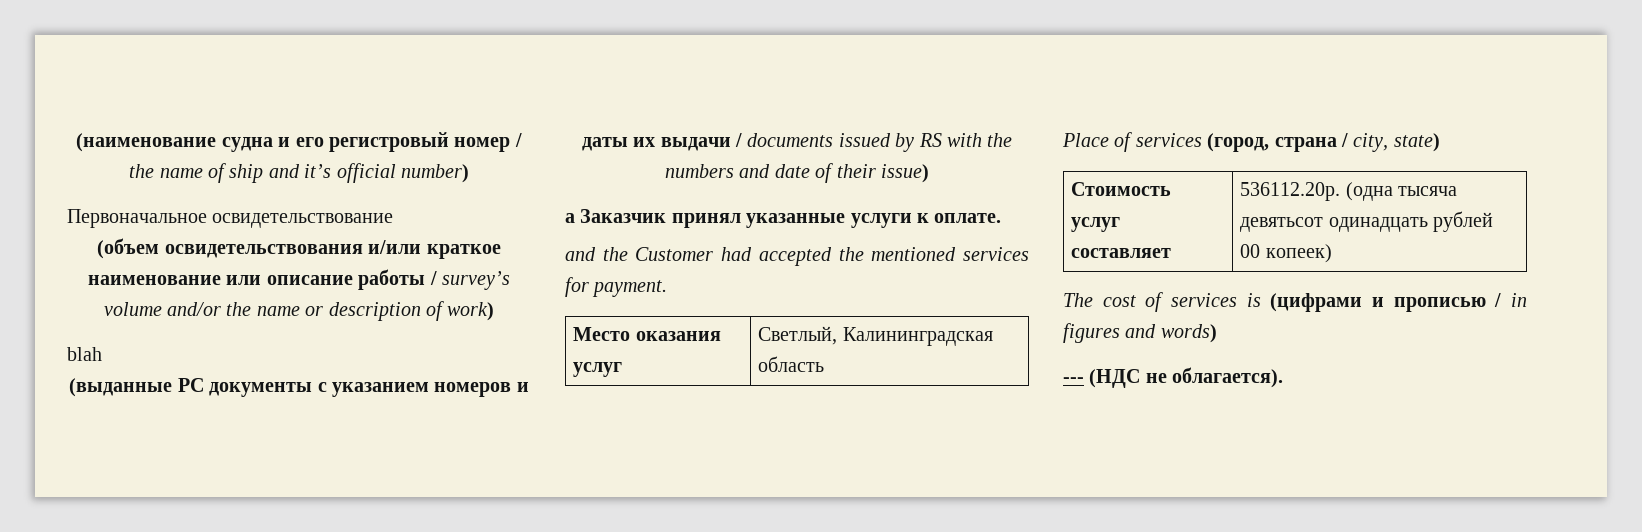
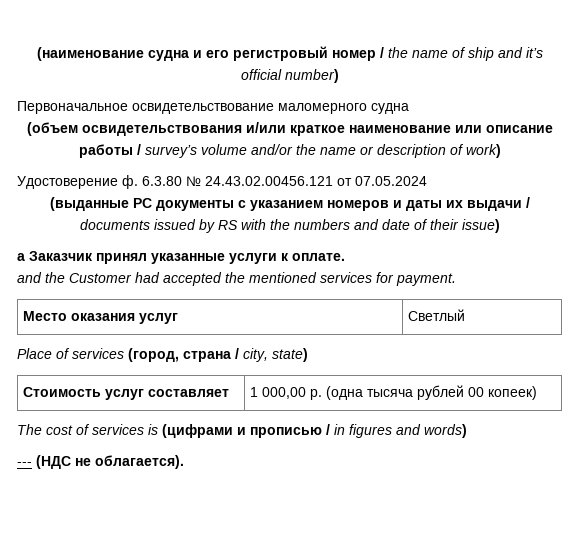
(394, 220) none -> [278,103,409,114] маломерного судна
[67,347,102,361] blah -> [17,175,427,189] Удостоверение ф. 6.3.80 № 24.43.02.00456.121 от 07.05.2024
[758,326,993,346] [758,356,825,372] Светлый, Калининградская область -> [407,309,465,321] Светлый
[1240,182,1458,201] [1240,217,1428,232] 536112.20р. (одна тысяча девятьсот одинадцать -> [249,386,413,400] 1 000,00 p. (одна тысяча

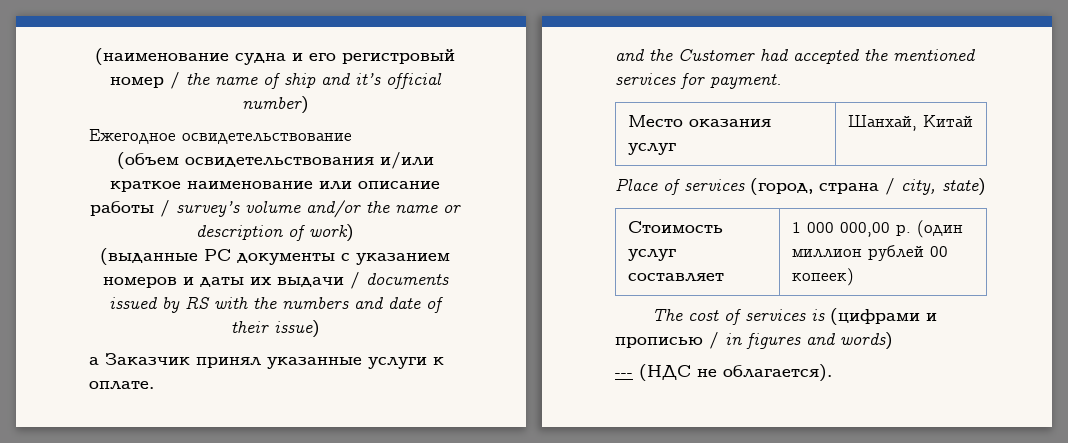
[17,101,128,114] Первоначальное -> [89,129,176,144] Ежегодное
[278,103,409,114] маломерного судна -> (352, 138) none
[17,175,427,189] // Удостоверение ф. 6.3.80 № 24.43.02.00456.121 от 07.05.2024 -> (354, 233) none
[407,309,465,321] Светлый -> [847,115,973,131] Шанхай, Китай
(258, 392) none -> [806,222,834,233] 000
[325,386,413,400] (одна тысяча -> [916,220,963,238] [791,249,862,258] (один миллион

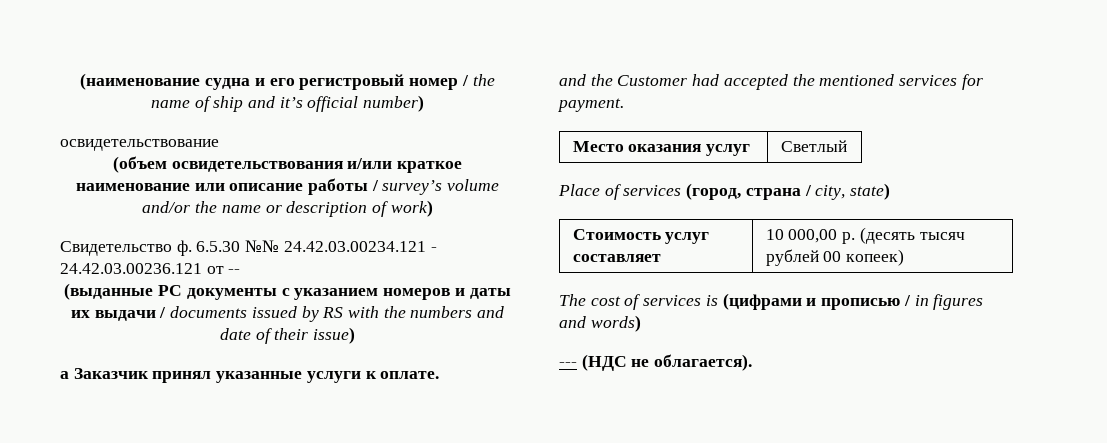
[89,129,176,144] Ежегодное -> (425, 103) none
(354, 233) none -> [60,240,437,256] [60,263,241,274] // Свидетельство ф. 6.5.30 №№ 24.42.03.00234.121 - 24.42.03.00236.121 от --
[847,115,973,131] Шанхай, Китай -> [780,140,847,152] Светлый
[791,220,963,238] [791,249,862,258] 1 000 000,00 p. (один миллион -> [765,227,965,244] 10 000,00 p. (десять тысяч

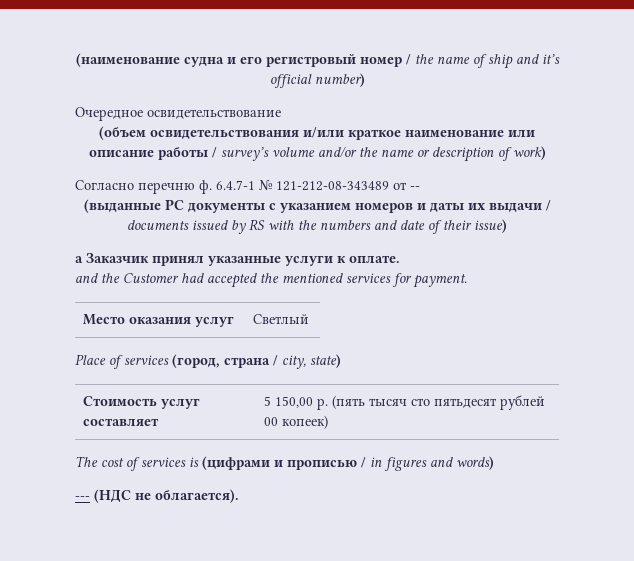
(425, 103) none -> [75,107,143,121] Очередное
[60,240,437,256] [60,263,202,274] Свидетельство ф. 6.5.30 №№ 24.42.03.00234.121 - 24.42.03.00236.121 -> [75,180,389,194] Согласно перечню ф. 6.4.7-1 № 121-212-08-343489
[765,227,965,244] 10 000,00 p. (десять тысяч -> [264,395,498,410] 5 150,00 p. (пять тысяч сто пятьдесят

